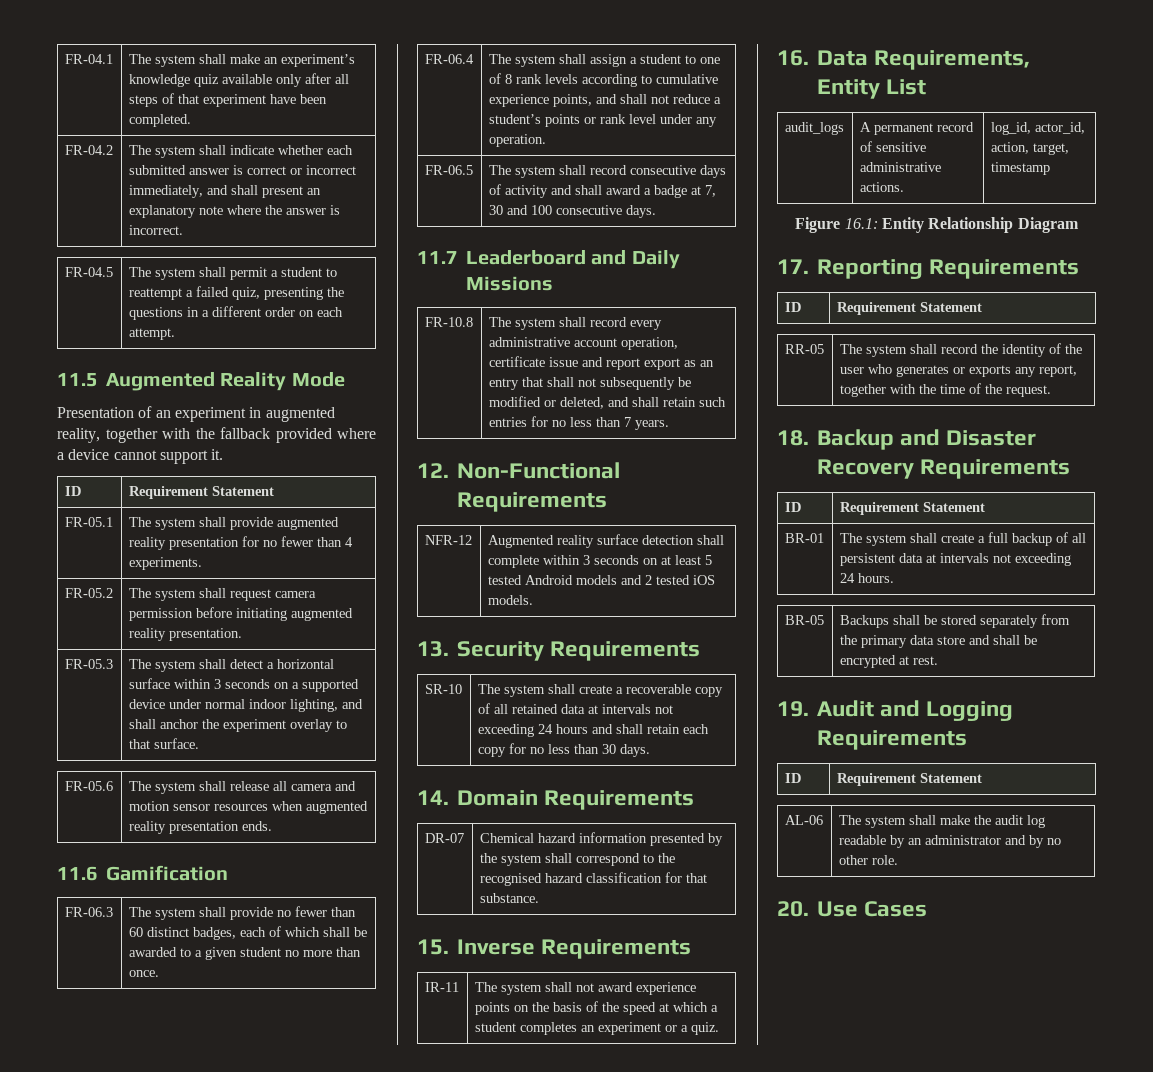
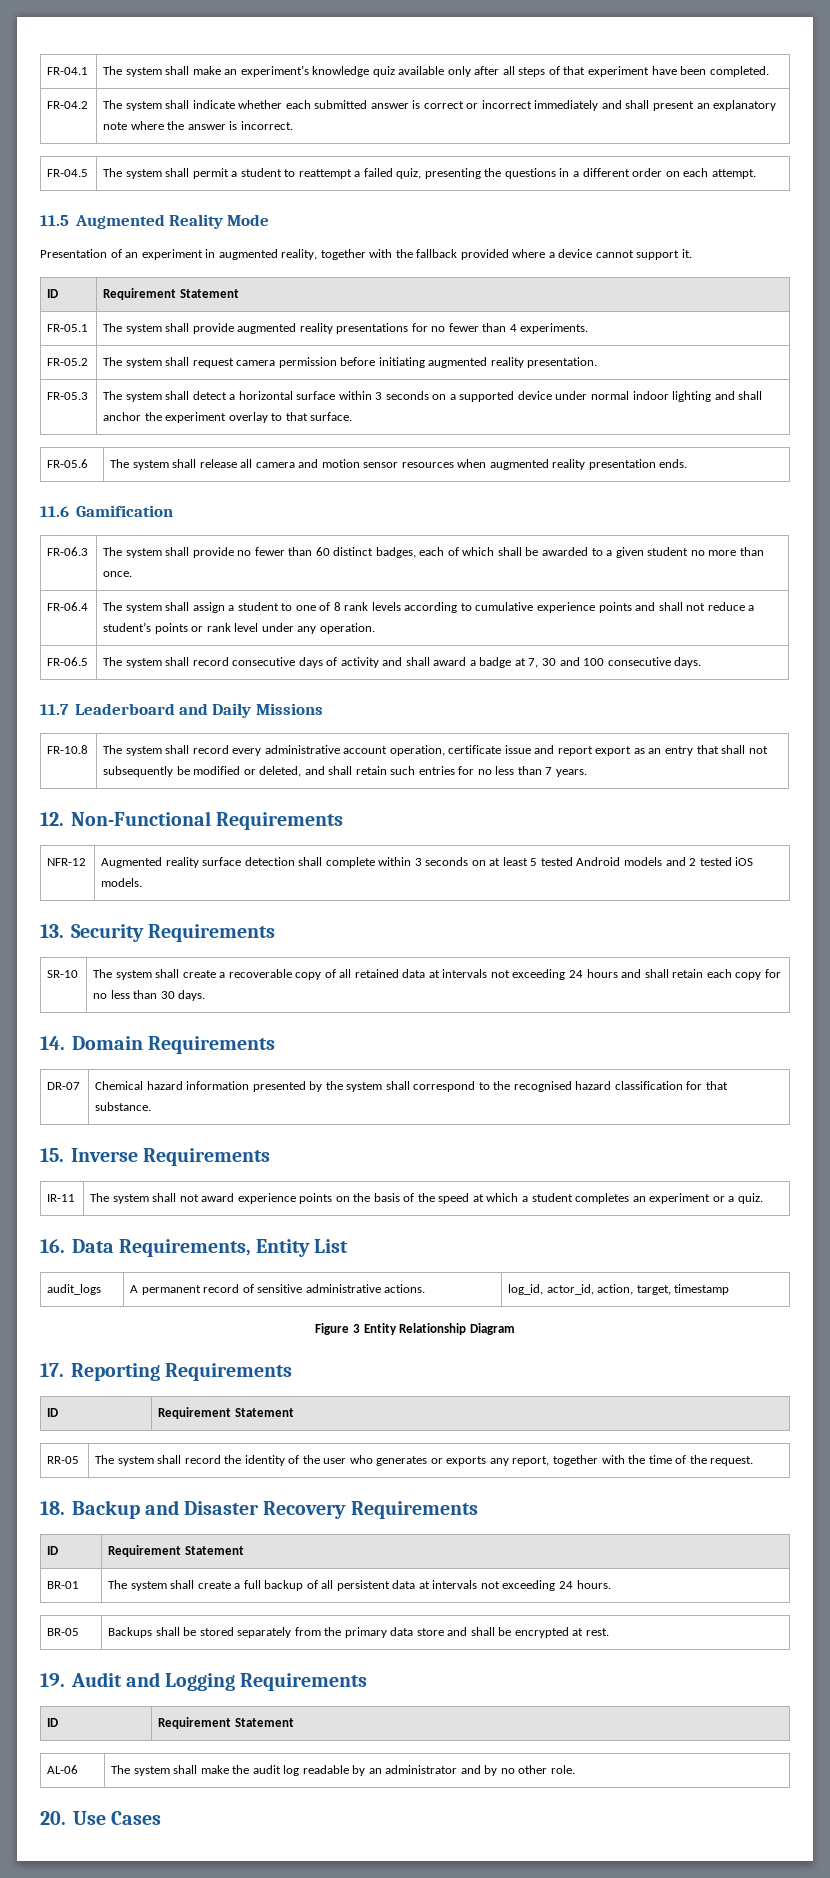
[128,185,203,198] immediately, -> [534,100,599,111] immediately
[168,537,239,550] presentation -> [336,323,409,334] presentations
[289,699,338,712] lighting, -> [672,391,712,402] lighting
[552,94,592,107] points, -> [598,602,632,613] points
[844,218,878,229] 16.1: -> [352,1324,360,1333] 3

